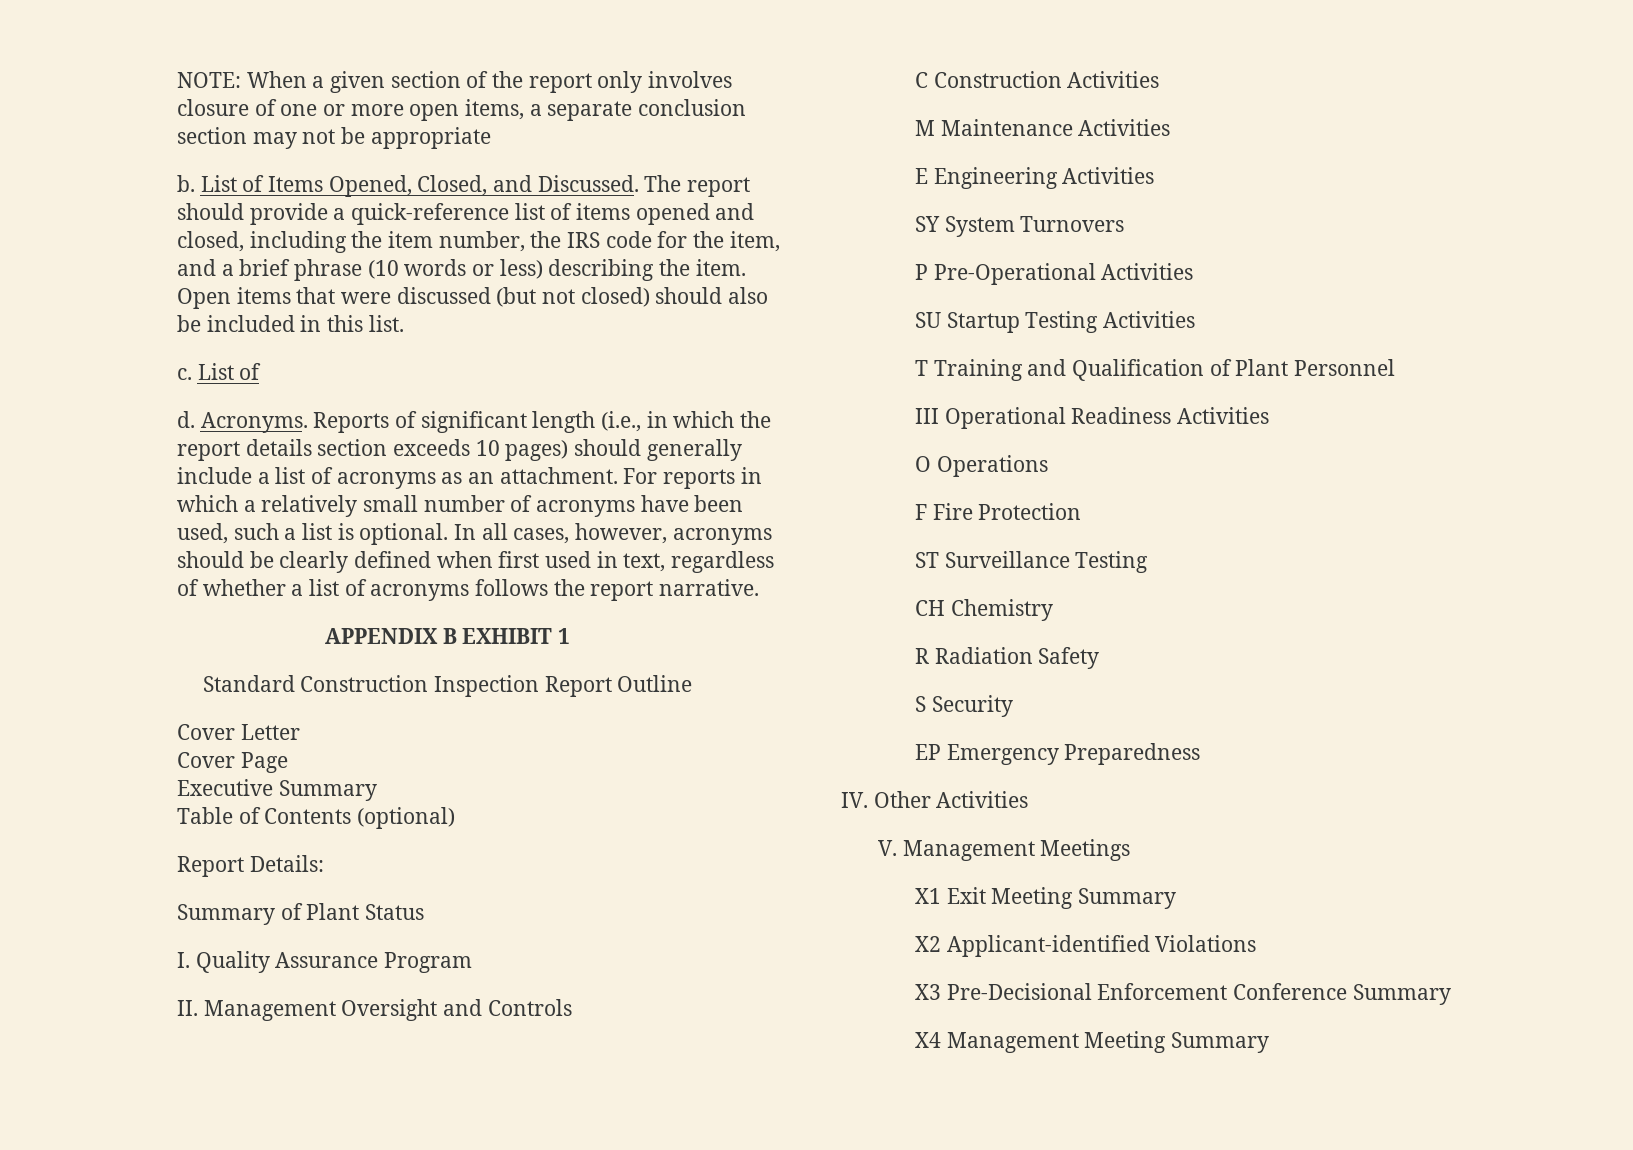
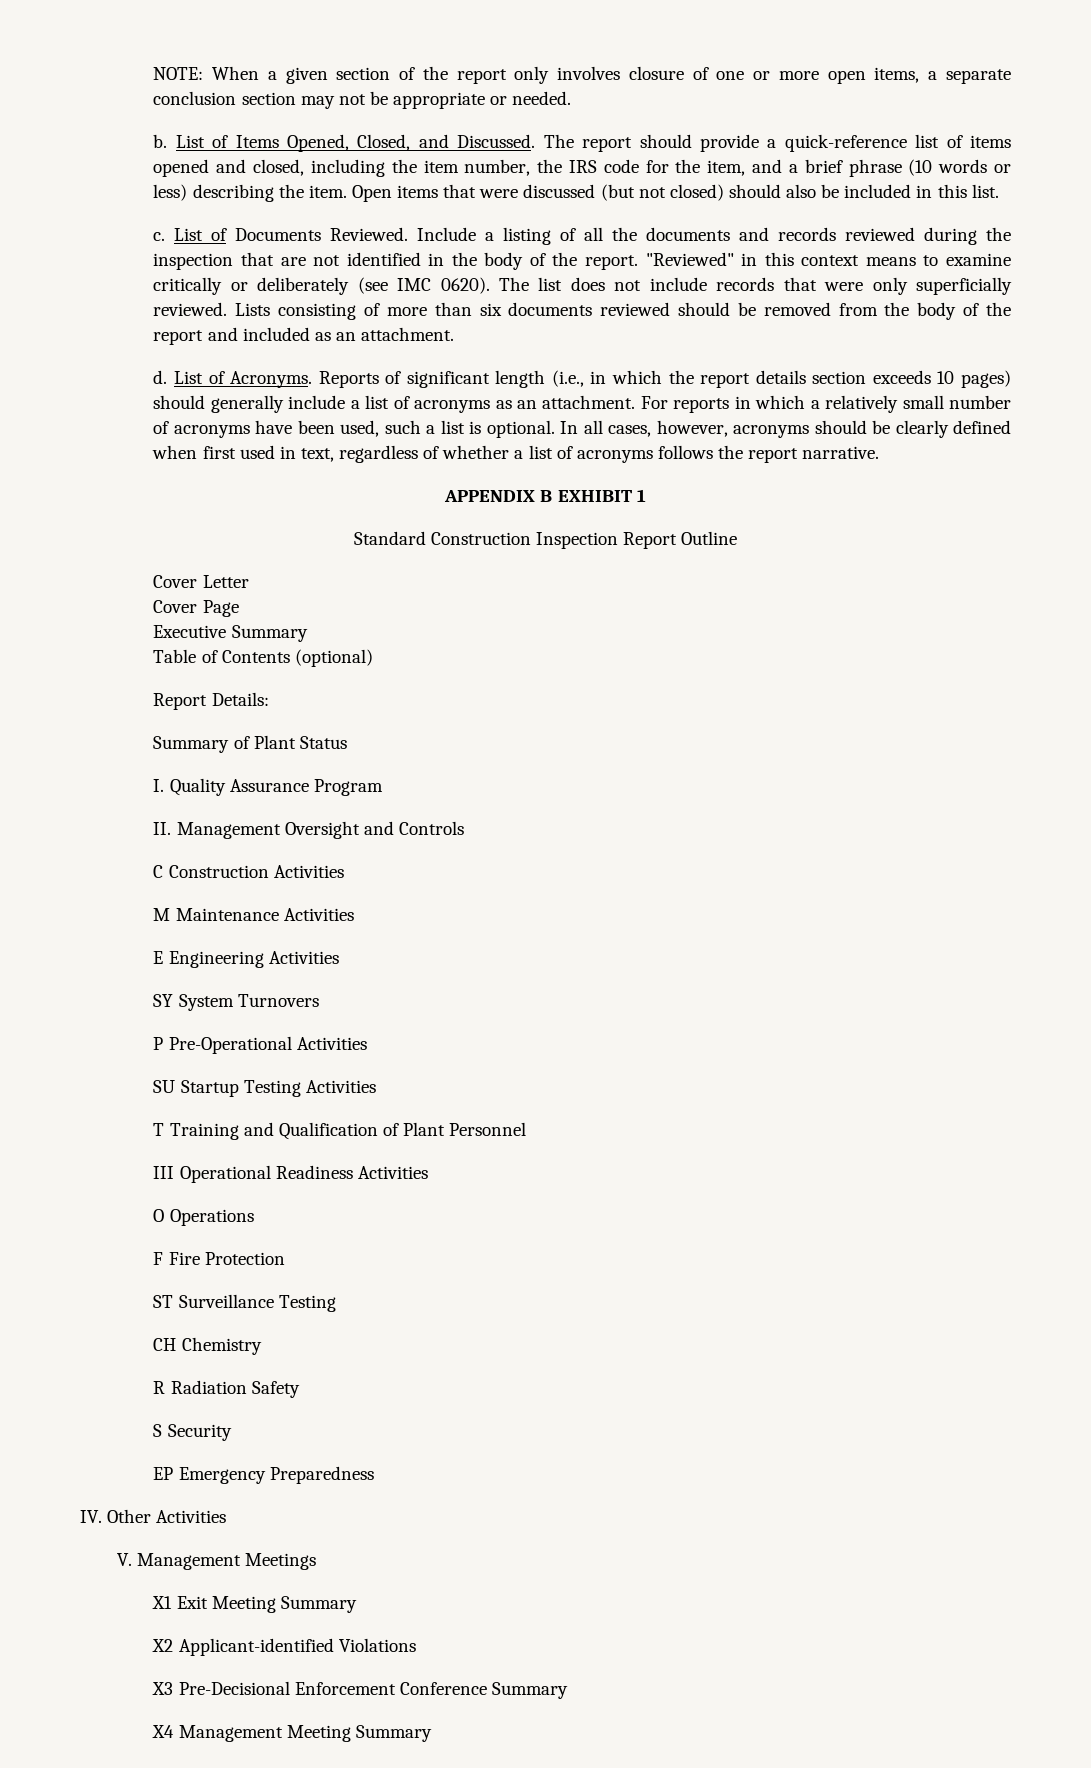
(491, 138) none -> [490,91,572,105] or needed.
(262, 371) none -> [235,227,1012,245] [153,252,1011,270] [153,277,1013,295] [153,302,1012,320] [153,327,455,345] Documents Reviewed. Include a listing of all the documents and records reviewed during the inspection that are not identified in the body of the report. "Reviewed" in this context means to examine critically or deliberately (see IMC 0620). The list does not include records that were only superficially reviewed. Lists consisting of more than six documents reviewed should be removed from the body of the report and included as an attachment.
(195, 419) none -> [173,371,225,384] List of

